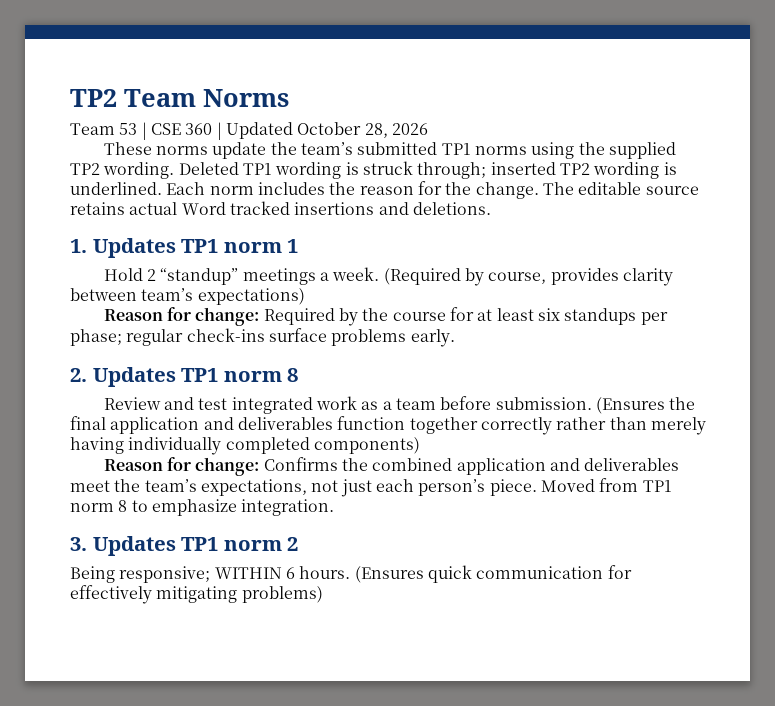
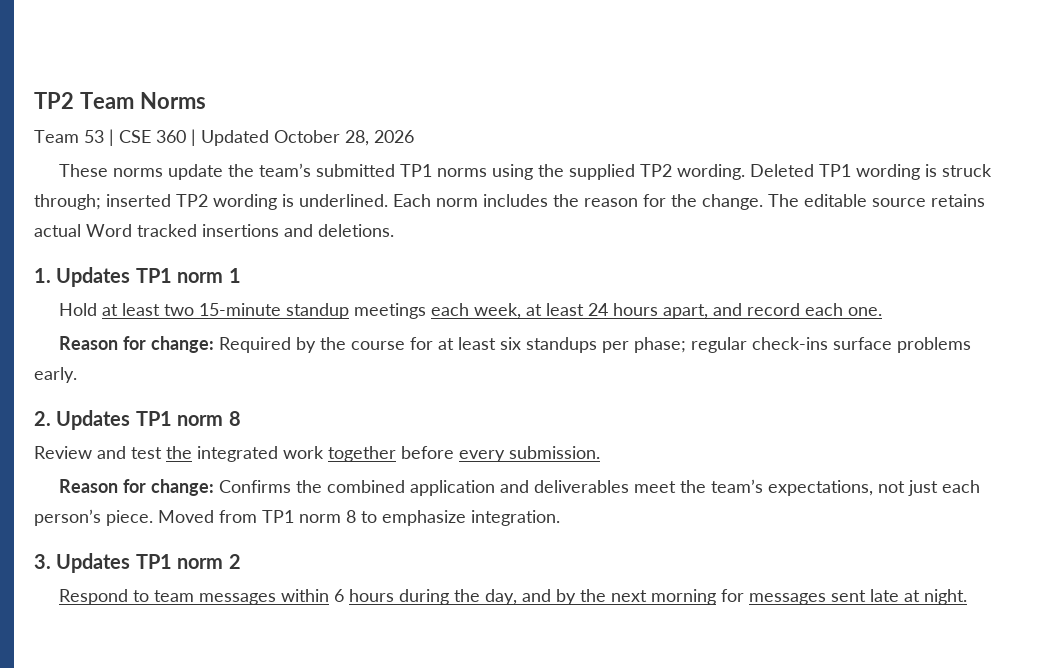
[147,267,674,286] [70,288,305,305] 2 “standup” meetings a week. (Required by course, provides clarity between team’s expectations) -> [102,303,883,319] at least two 15-minute standup meetings each week, at least 24 hours apart, and record each one.
(228, 404) none -> [166,446,192,459] the
[361,396,696,414] [70,416,706,435] [70,437,420,455] as a team before submission. (Ensures the final application and deliverables function together correctly rather than merely having individually completed components) -> [328,446,600,462] together before every submission.
[70,565,632,583] [70,585,323,604] Being responsive; WITHIN 6 hours. (Ensures quick communication for effectively mitigating problems) -> [59,589,968,605] Respond to team messages within 6 hours during the day, and by the next morning for messages sent late at night.

